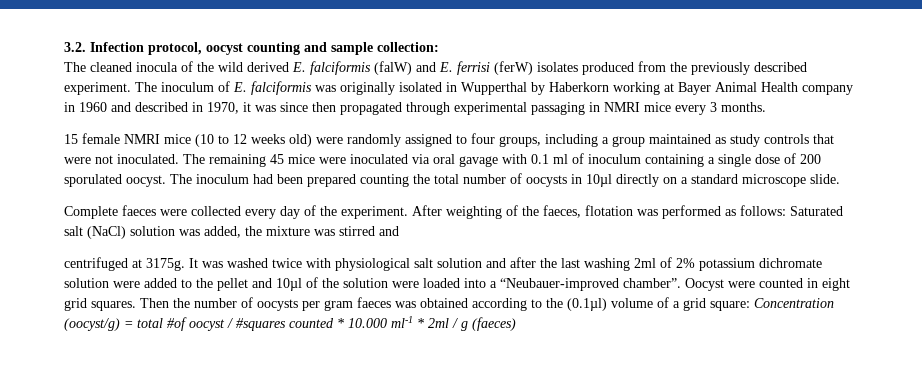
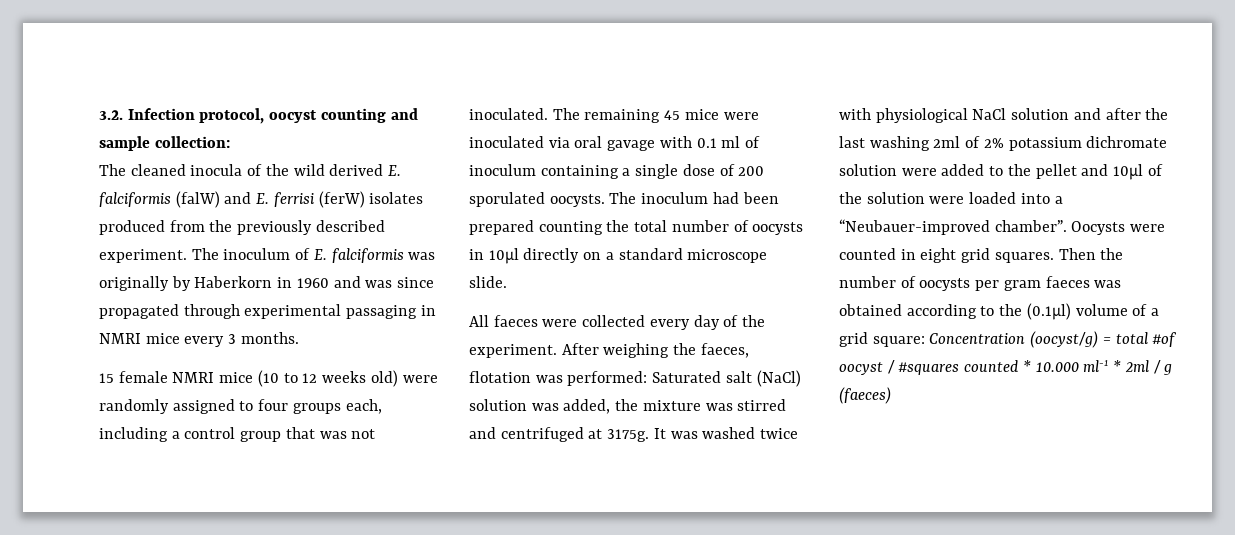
[399,82,853,95] [64,102,251,114] isolated in Wupperthal by Haberkorn working at Bayer Animal Health company in 1960 and described in 1970, it -> [171,276,361,291] by Haberkorn in 1960 and
[312,102,336,112] then -> (435, 282) none
[499,134,834,147] [64,157,91,164] groups, including a group maintained as study controls that were -> [292,399,382,414] [99,427,347,442] groups each, including a control group that was
[126,175,166,187] oocyst. -> [549,194,605,207] oocysts.
[64,206,118,219] Complete -> [469,315,489,327] All
[446,205,518,219] weighting of -> [603,343,670,358] weighing
[662,205,786,219] performed as follows: -> [567,371,648,386] performed:
(399, 231) // -> (496, 433) none
[414,258,433,268] salt -> [972,108,1007,120] NaCl
[685,278,724,291] Oocyst -> [1071,221,1126,235] Oocysts

